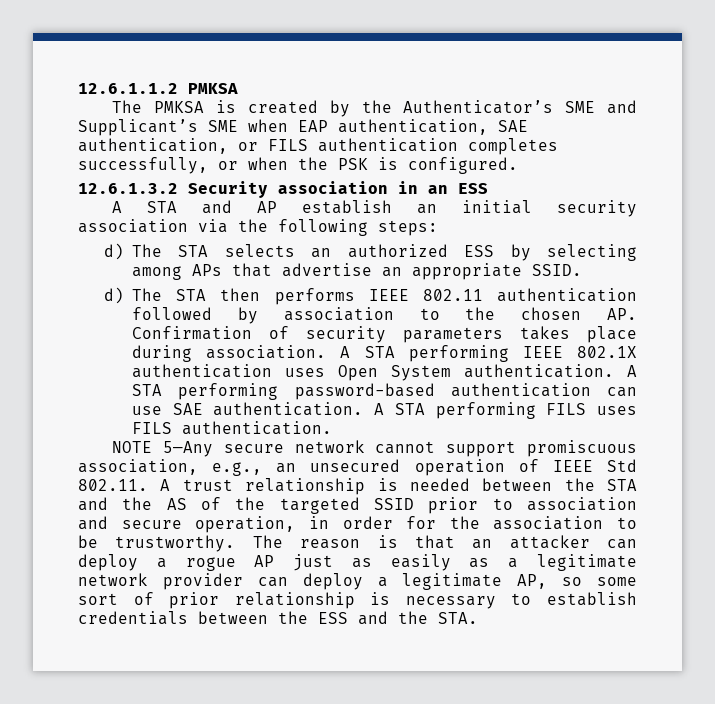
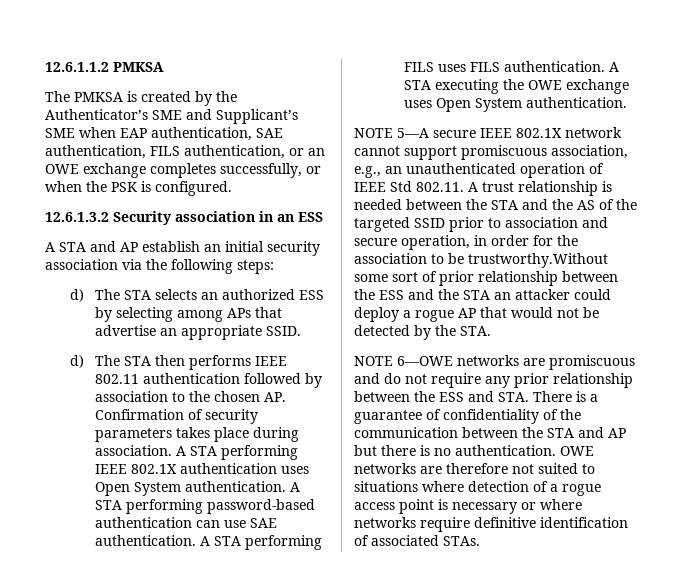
[238,138,458,152] or FILS authentication -> [150,145,325,159] [45,163,146,178] FILS authentication, or an OWE exchange
[112,441,284,457] // NOTE 5—Any secure -> [608,62,619,72] [403,79,629,94] [403,97,627,112] [354,128,562,138] A STA executing the OWE exchange uses Open System authentication. // NOTE 5—A secure IEEE 802.1X
[310,459,401,472] unsecured -> [406,163,516,174] unauthenticated
[115,535,637,552] [78,554,637,571] [78,573,583,590] trustworthy. The reason is that an attacker can deploy a rogue AP just as easily as a legitimate network provider can deploy a legitimate AP, so -> [468,253,608,268] trustworthy.Without
[370,592,637,609] [78,611,188,625] is necessary to establish credentials -> (558, 278) none
[438,612,478,624] STA. -> [463,289,611,300] [354,307,599,322] [354,325,491,340] [354,355,635,370] [354,373,633,388] [354,391,598,402] [354,409,581,424] [354,427,626,438] [354,445,594,456] [354,463,595,474] [354,481,601,496] [354,499,582,514] [354,517,628,532] [354,535,480,546] STA an attacker could deploy a rogue AP that would not be detected by the STA. // NOTE 6—OWE networks are promiscuous and do not require any prior relationship between the ESS and STA. There is a guarantee of confidentiality of the communication between the STA and AP but there is no authentication. OWE networks are therefore not suited to situations where detection of a rogue access point is necessary or where networks require definitive identification of associated STAs.

